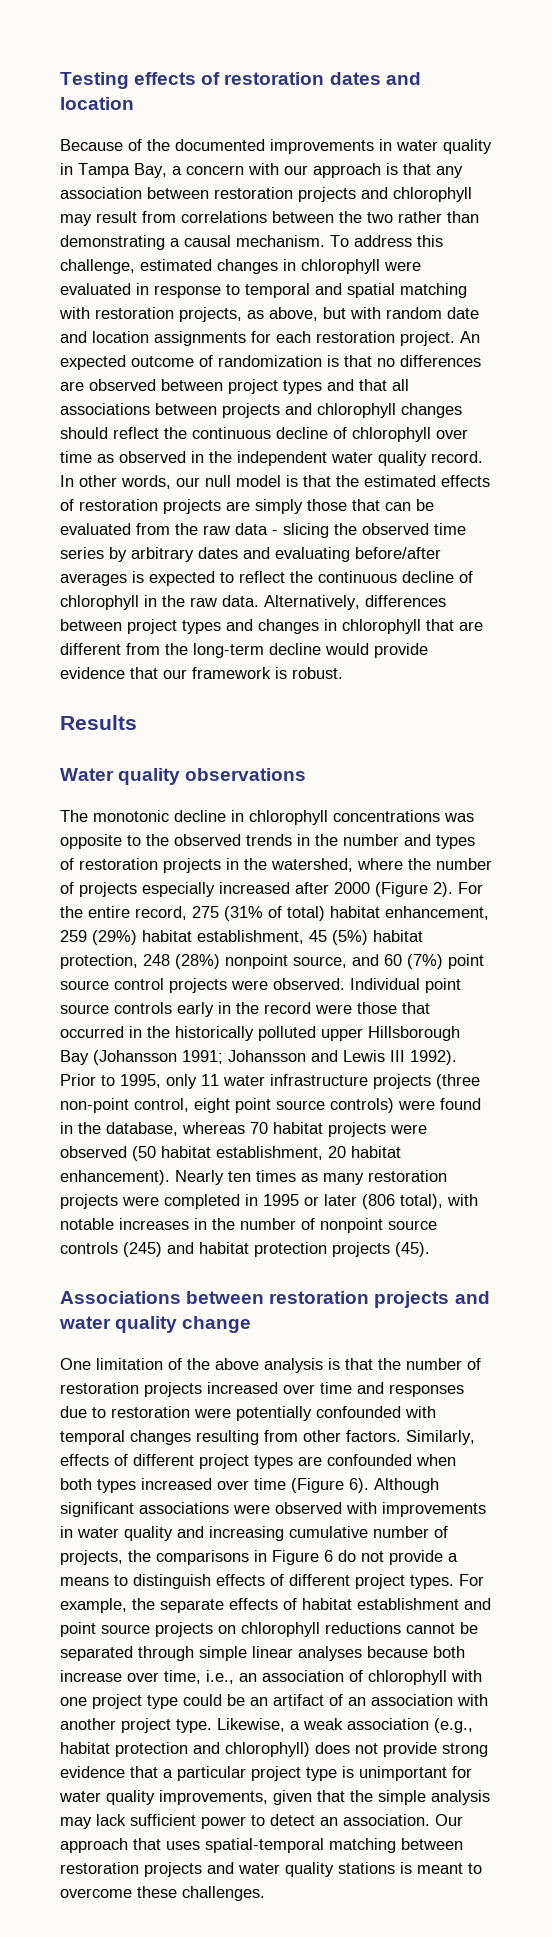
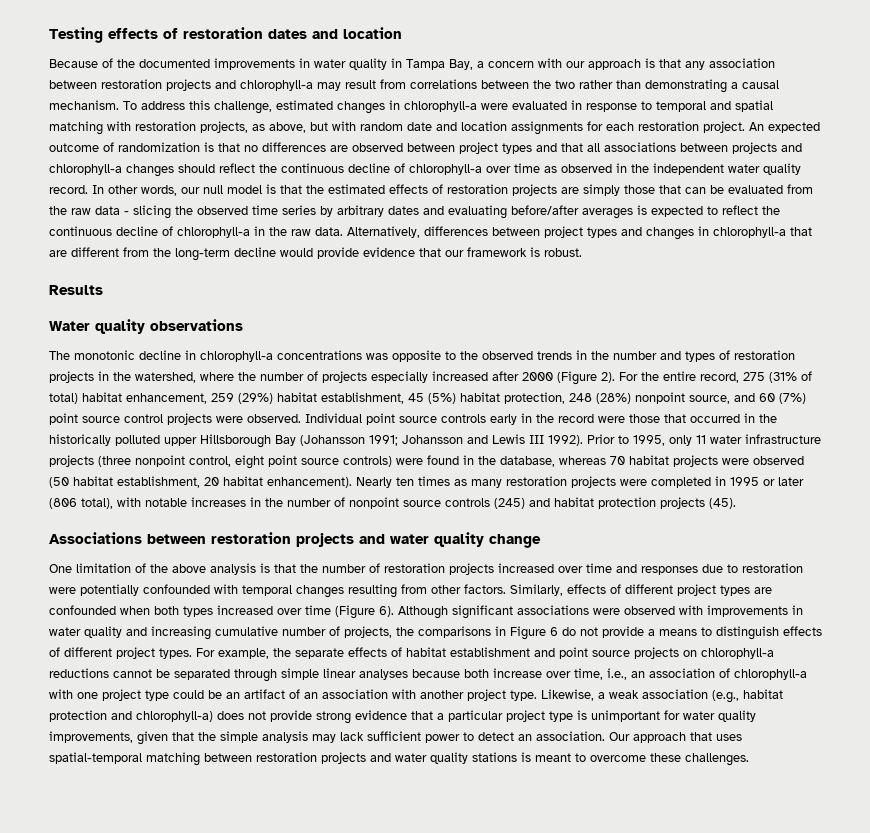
[393,187,472,202] chlorophyll -> [240,80,313,91] chlorophyll-a
[301,259,380,274] chlorophyll -> [404,101,477,112] chlorophyll-a
[317,403,396,418] chlorophyll -> [49,164,122,175] chlorophyll-a
[352,427,431,442] chlorophyll -> [409,164,482,175] chlorophyll-a
[60,595,139,610] chlorophyll -> [177,227,250,238] chlorophyll-a
[342,619,421,634] chlorophyll -> [713,227,786,238] chlorophyll-a
[249,810,328,825] chlorophyll -> [200,351,273,362] chlorophyll-a
[60,1098,129,1113] non-point -> [135,455,185,467] nonpoint
[241,1622,320,1637] chlorophyll -> [701,648,774,659] chlorophyll-a
[368,1670,447,1685] chlorophyll -> [734,669,807,680] chlorophyll-a
[225,1742,310,1757] chlorophyll) -> [136,711,213,722] chlorophyll-a)

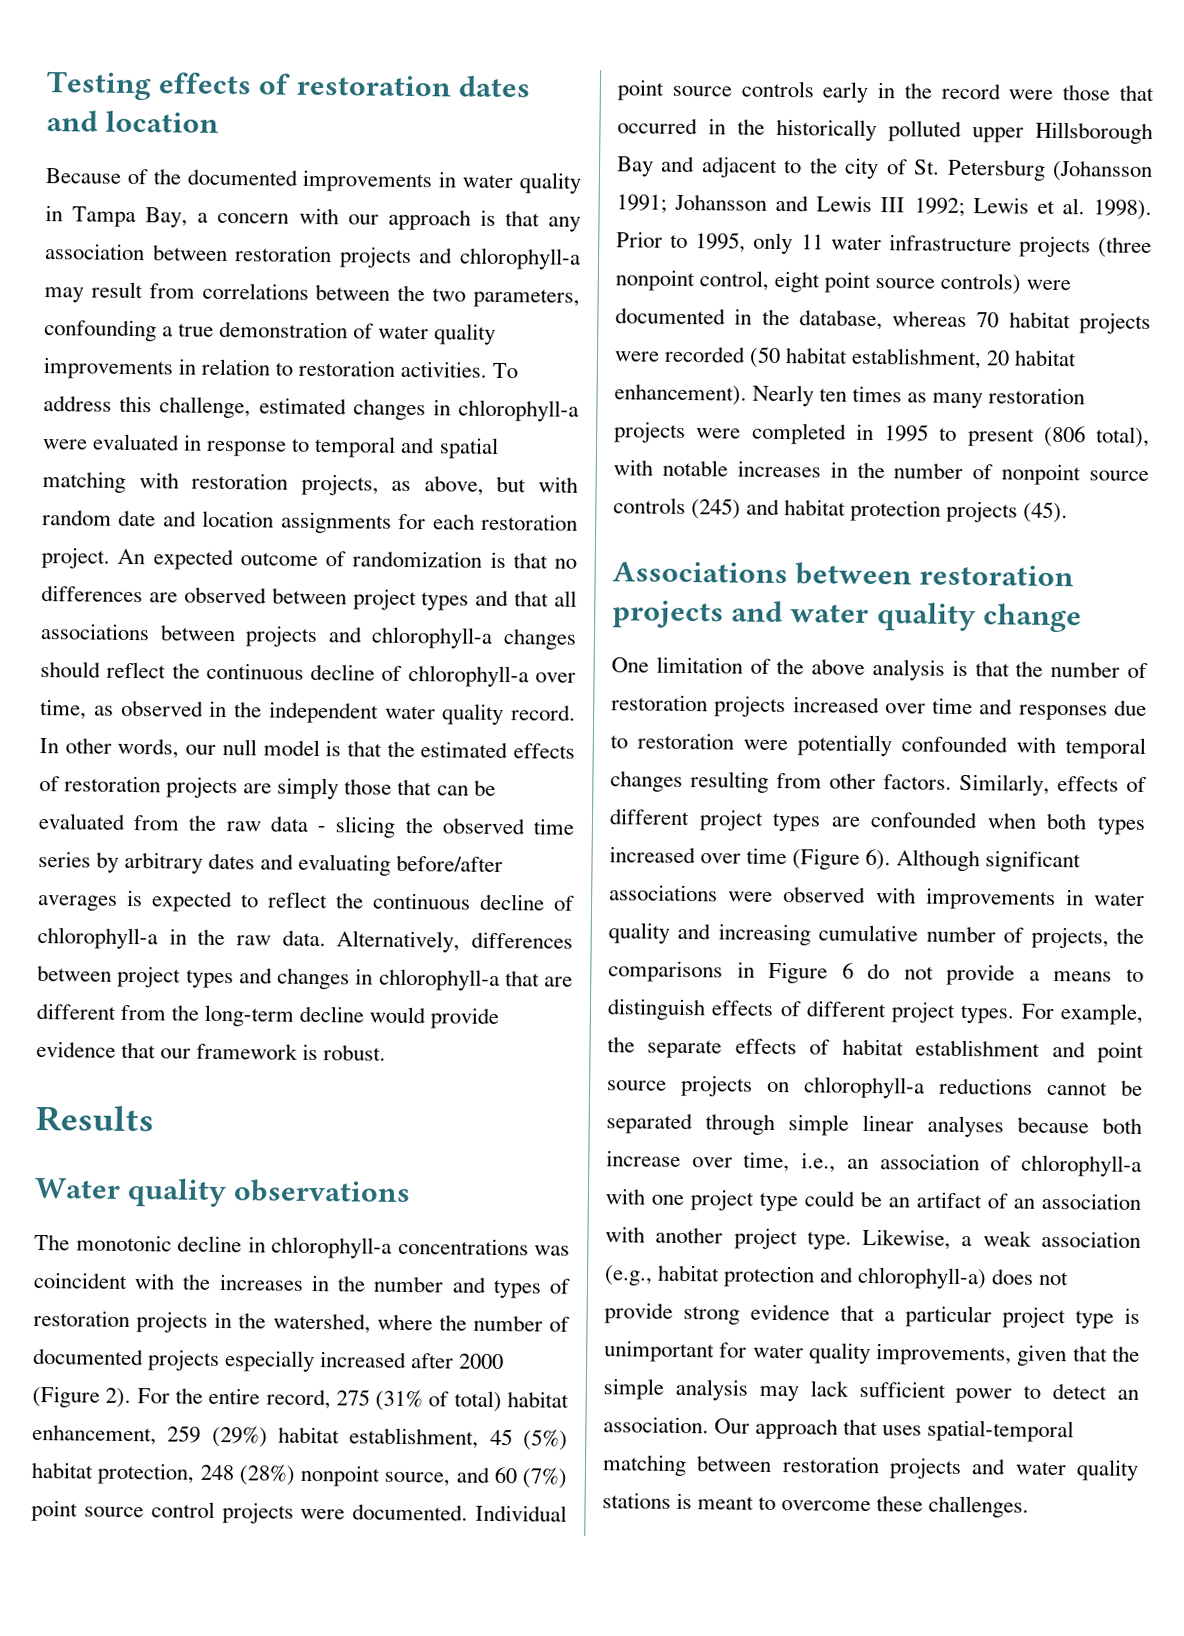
[579,79,779,93] [49,100,119,110] rather than demonstrating a causal mechanism. -> [472,288,580,308] [44,319,497,345] [43,357,488,380] parameters, confounding a true demonstration of water quality improvements in relation to restoration activities.
[514,163,540,173] time -> [40,699,87,720] time,
[392,350,572,362] opposite to the observed trends -> [33,1271,304,1291] coincident with the increases
(318, 376) none -> [33,1347,144,1366] documented
[247,414,301,423] observed. -> [352,1503,469,1521] documented.
(296, 440) none -> [660,155,1046,181] and adjacent to the city of St. Petersburg
[548,435,583,446] 1992). -> [913,197,1152,221] 1992; Lewis et al. 1998).
[427,455,459,465] found -> [615,307,726,325] documented
[753,456,804,465] observed -> [664,345,747,363] recorded
[763,477,804,486] or later -> [939,427,1035,447] to present

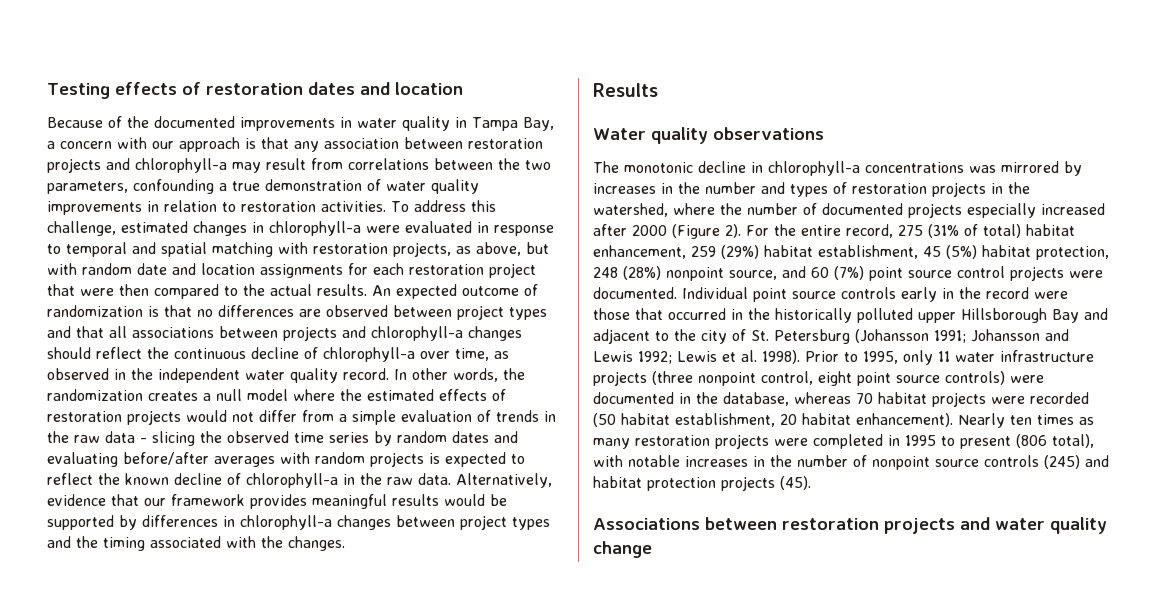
[41,547,110,569] project. -> [489,263,536,278] [47,284,367,299] project that were then compared to the actual results.
[185,738,382,757] our null model is that -> [503,368,525,380] [47,389,335,401] the randomization creates a null model where
[243,777,496,800] [38,813,181,831] are simply those that can be evaluated from -> [186,410,556,425] would not differ from a simple evaluation of trends in
[124,851,204,874] arbitrary -> [397,431,447,443] random
(118, 903) none -> [280,452,424,467] with random projects
[373,892,471,910] continuous -> [125,473,169,485] known
[471,931,573,949] [37,965,573,992] [36,1003,500,1030] [36,1041,387,1061] differences between project types and changes in chlorophyll-a that are different from the long-term decline would provide evidence that our framework is robust. -> [47,494,507,509] [47,515,550,530] [47,536,345,551] evidence that our framework provides meaningful results would be supported by differences in chlorophyll-a changes between project types and the timing associated with the changes.
[33,1271,212,1290] coincident with the -> [1001,161,1082,176] mirrored by
[880,197,906,213] III -> (633, 356) none
[611,656,1148,681] [611,694,1147,721] [610,732,1146,759] [610,770,1147,796] [609,808,1146,835] [609,846,1082,873] [609,884,1145,911] [608,922,1144,949] [608,960,1144,986] [607,998,1144,1025] [607,1036,1144,1063] [607,1074,1143,1099] [606,1112,1142,1138] [606,1150,1142,1177] [605,1188,1141,1212] [605,1226,1141,1250] [604,1264,1070,1290] [604,1302,1140,1329] [604,1340,1140,1367] [603,1378,1139,1404] [603,1416,1075,1443] [602,1454,1139,1481] [602,1492,1030,1518] // One limitation of the above analysis is that the number of restoration projects increased over time and responses due to restoration were potentially confounded with temporal changes resulting from other factors. Similarly, effects of different project types are confounded when both types increased over time (Figure 6). Although significant associations were observed with improvements in water quality and increasing cumulative number of projects, the comparisons in Figure 6 do not provide a means to distinguish effects of different project types. For example, the separate effects of habitat establishment and point source projects on chlorophyll-a reductions cannot be separated through simple linear analyses because both increase over time, i.e., an association of chlorophyll-a with one project type could be an artifact of an association with another project type. Likewise, a weak association (e.g., habitat protection and chlorophyll-a) does not provide strong evidence that a particular project type is unimportant for water quality improvements, given that the simple analysis may lack sufficient power to detect an association. Our approach that uses spatial-temporal matching between restoration projects and water quality stations is meant to overcome these challenges. -> (652, 549) none

